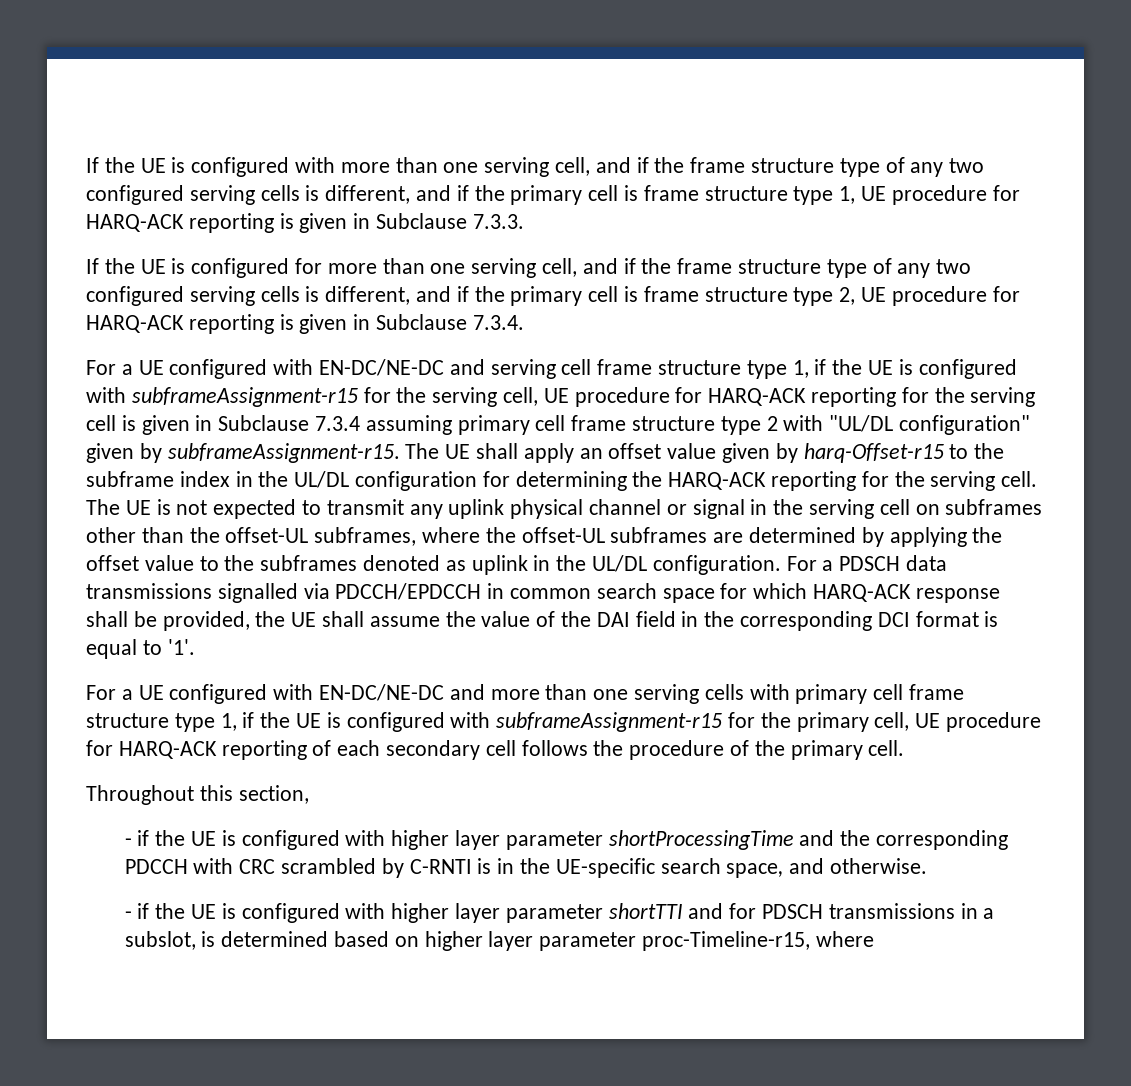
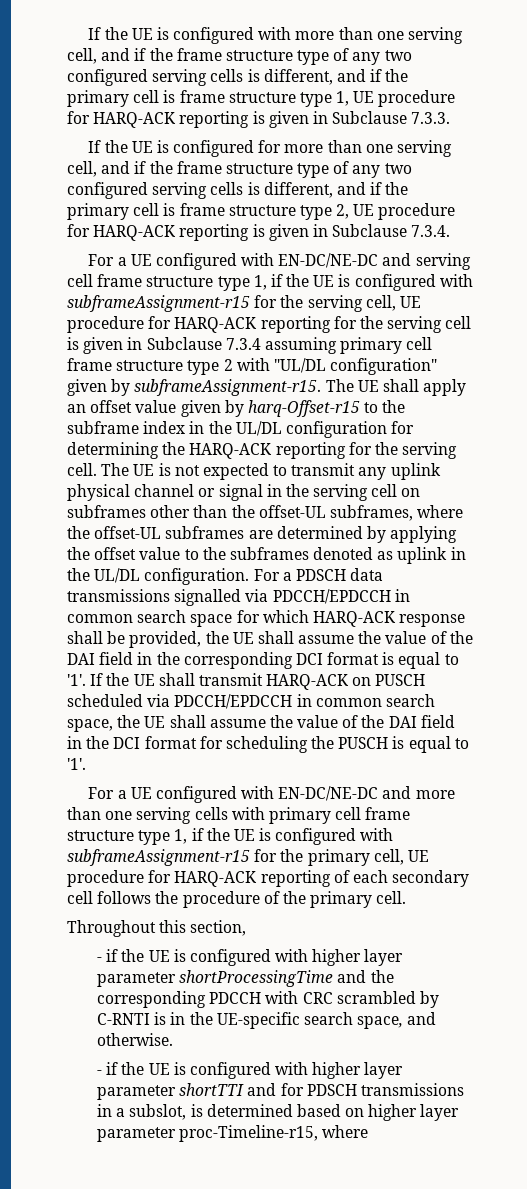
(195, 647) none -> [90,673,426,690] [67,694,435,709] [67,715,455,732] [67,736,469,753] [67,758,86,770] If the UE shall transmit HARQ-ACK on PUSCH scheduled via PDCCH/EPDCCH in common search space, the UE shall assume the value of the DAI field in the DCI format for scheduling the PUSCH is equal to '1'.

